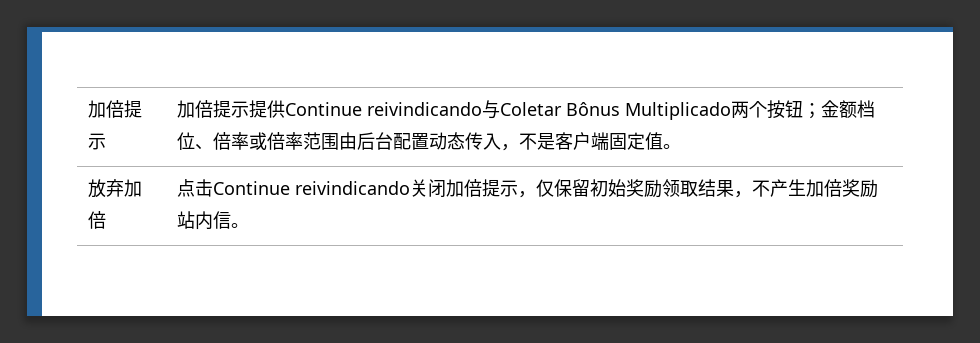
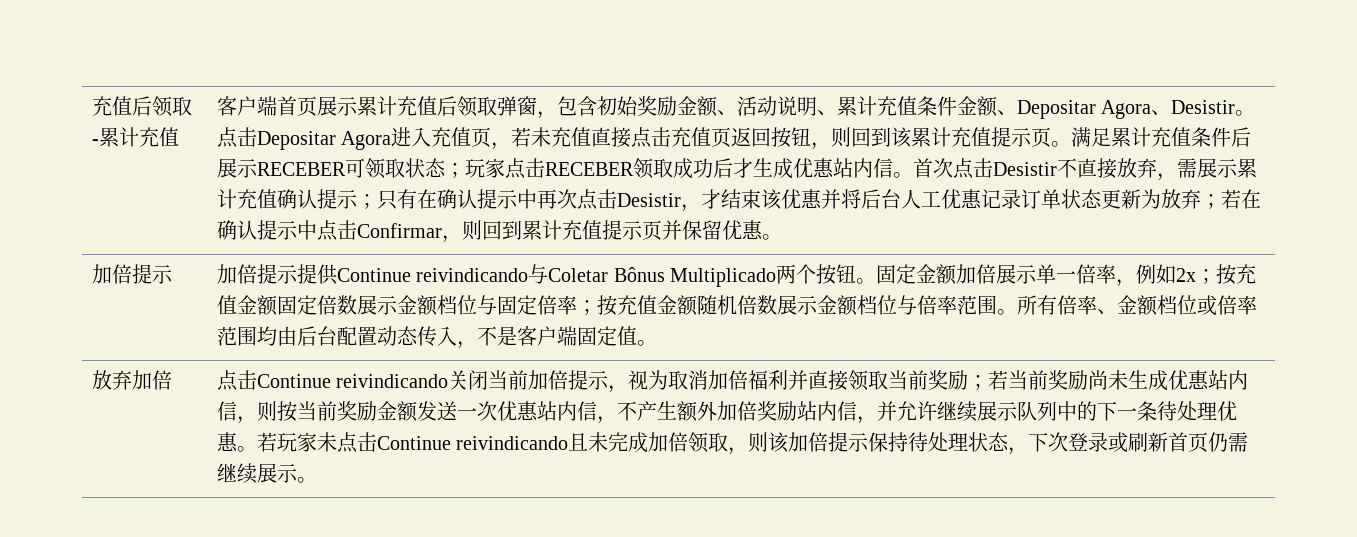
(88, 109) none -> [91,96,192,117] [91,127,179,147] [216,96,1256,119] [216,127,1252,150] [216,158,1257,181] [216,189,1261,212] [216,220,782,243] 充值后领取-累计充值 | 客户端首页展示累计充值后领取弹窗，包含初始奖励金额、活动说明、累计充值条件金额、Depositar Agora、Desistir。点击Depositar Agora进入充值页，若未充值直接点击充值页返回按钮，则回到该累计充值提示页。满足累计充值条件后展示RECEBER可领取状态；玩家点击RECEBER领取成功后才生成优惠站内信。首次点击Desistir不直接放弃，需展示累计充值确认提示；只有在确认提示中再次点击Desistir，才结束该优惠并将后台人工优惠记录订单状态更新为放弃；若在确认提示中点击Confirmar，则回到累计充值提示页并保留优惠。 //
[803,100,876,119] [177,132,250,150] ；金额档位、倍率 -> [855,264,1256,287] [216,295,1197,316] 。固定金额加倍展示单一倍率，例如2x；按充值金额固定倍数展示金额档位与固定倍率；按充值金额随机倍数展示金额档位与倍率范围。所有倍率、金额档位
(340, 141) none -> [256,326,277,346] 均
(447, 188) none -> [488,370,529,390] 当前
[536,179,735,198] 仅保留初始奖励领取结果 -> [628,370,1249,391] [216,401,597,424] 视为取消加倍福利并直接领取当前奖励；若当前奖励尚未生成优惠站内信，则按当前奖励金额发送一次优惠站内信
(807, 187) none -> [676,401,717,422] 额外
(232, 220) none -> [856,401,1237,424] [216,432,1249,455] [216,463,298,484] ，并允许继续展示队列中的下一条待处理优惠。若玩家未点击Continue reivindicando且未完成加倍领取，则该加倍提示保持待处理状态，下次登录或刷新首页仍需继续展示

